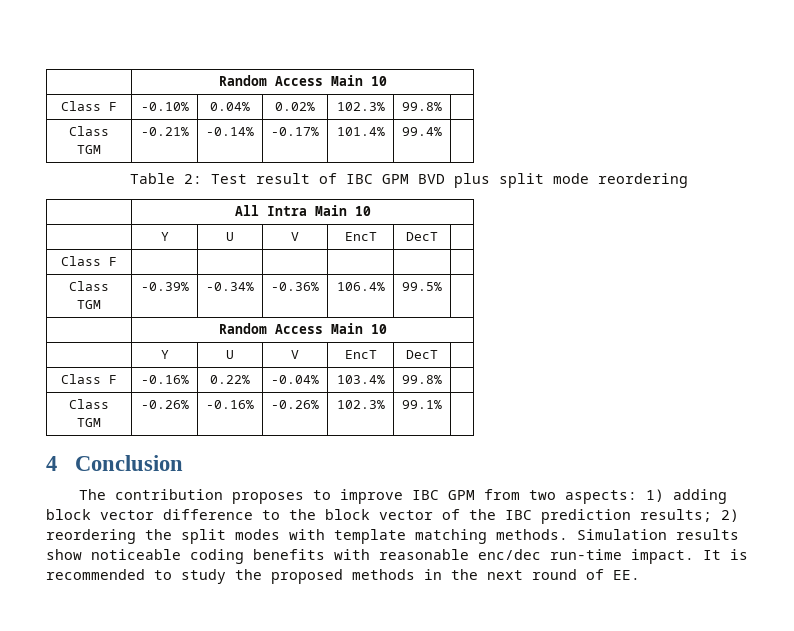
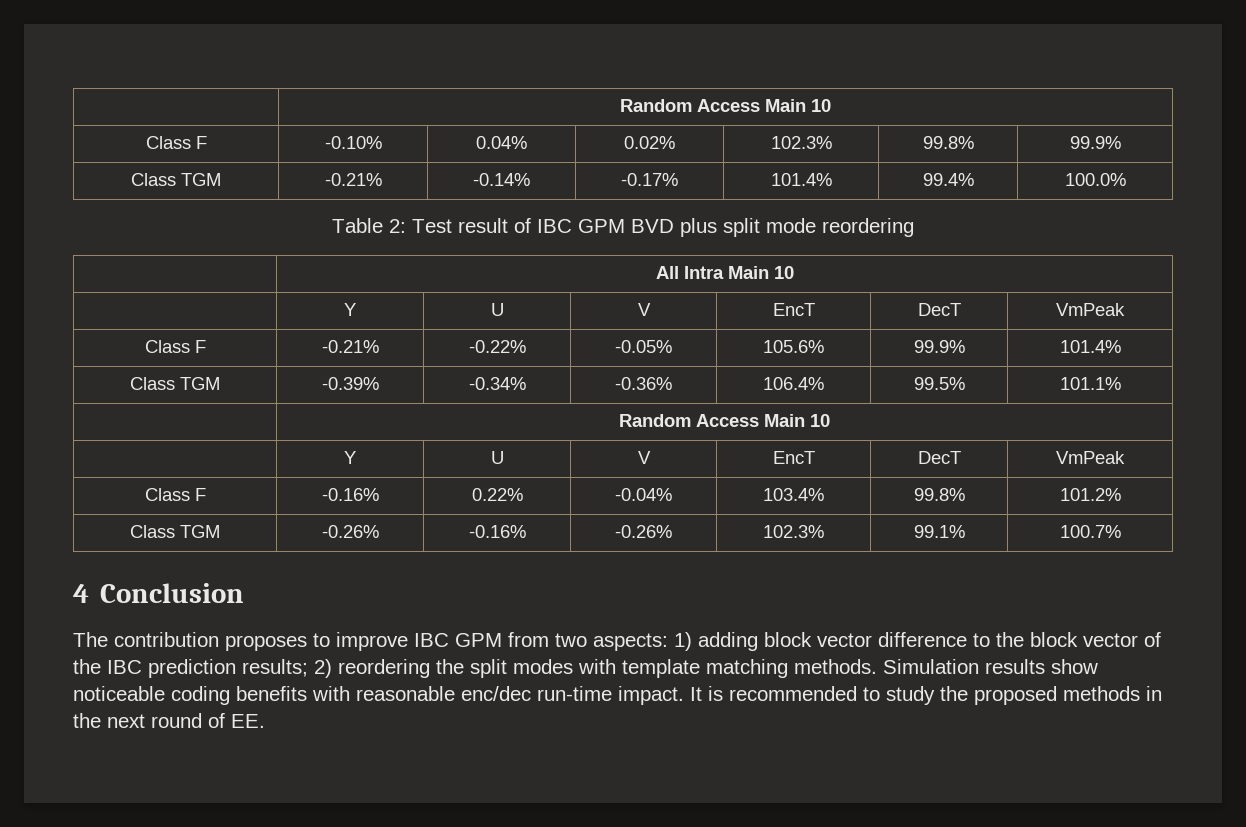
(442, 106) none -> [1069,136,1121,149] 99.9%
(442, 131) none -> [1064,173,1126,186] 100.0%
[61,256,117,266] // Class F | | | | | | -> [1056,303,1125,316] [144,340,206,353] [321,340,379,353] [468,340,526,353] [615,340,672,353] [763,340,824,353] [913,340,965,353] [1059,340,1121,353] VmPeak // Class F | -0.21% | -0.22% | -0.05% | 105.6% | 99.9% | 101.4%
(442, 286) none -> [1059,377,1121,390] 101.1%
(438, 354) none -> [1056,451,1125,464] VmPeak
(442, 379) none -> [1059,488,1121,501] 101.2%
(442, 404) none -> [1059,525,1121,538] 100.7%

